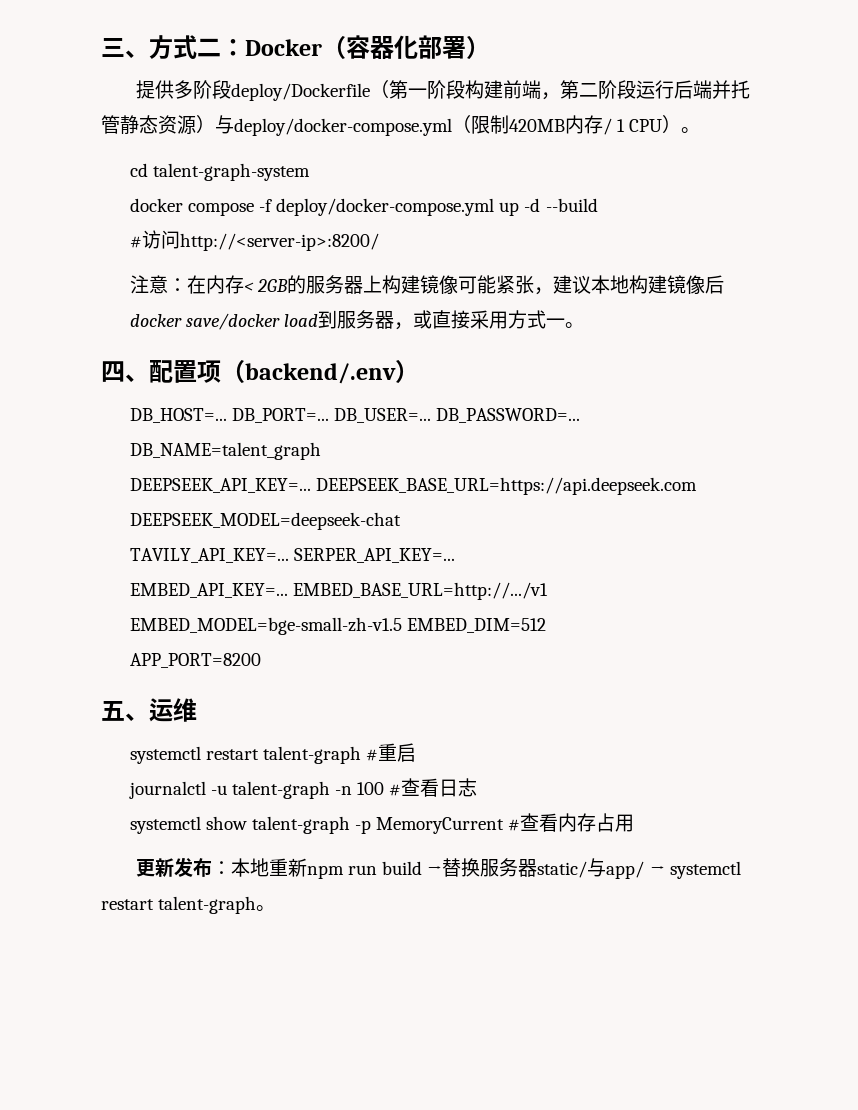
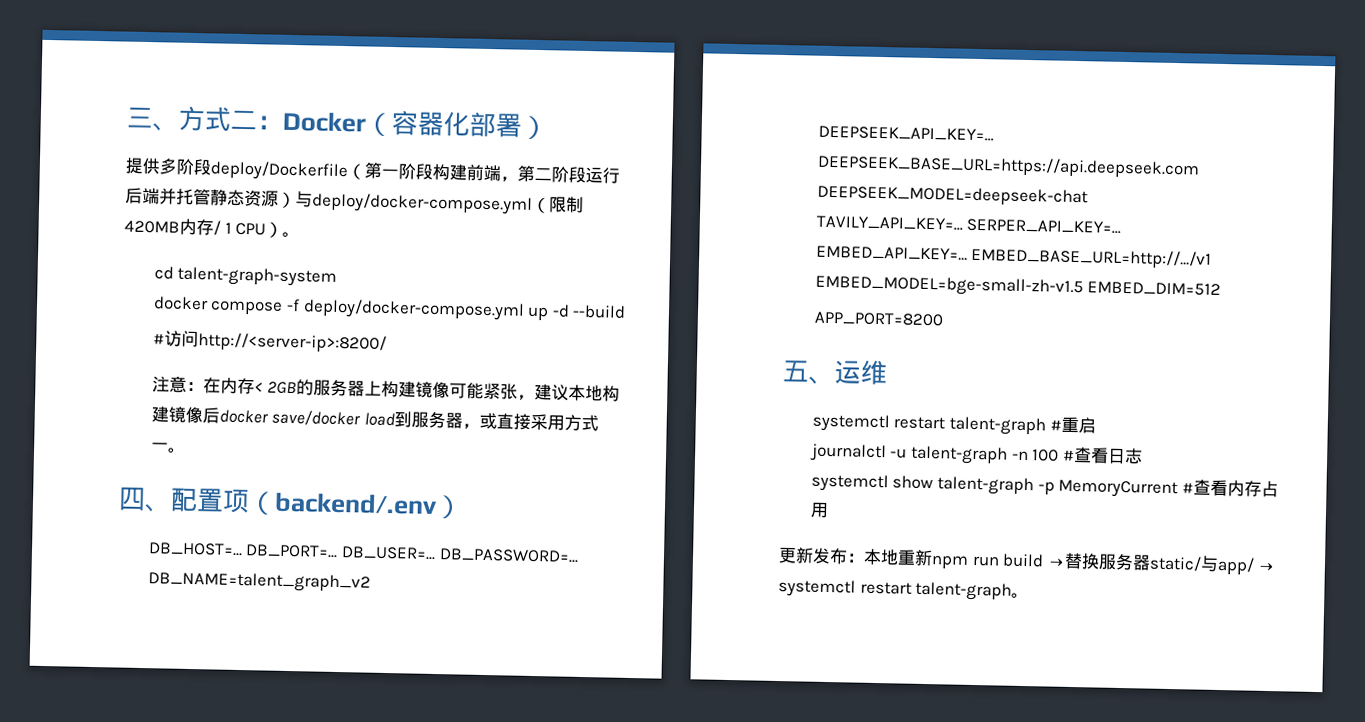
[129,442,321,460] DB_NAME=talent_graph -> [147,571,371,593] DB_NAME=talent_graph_v2

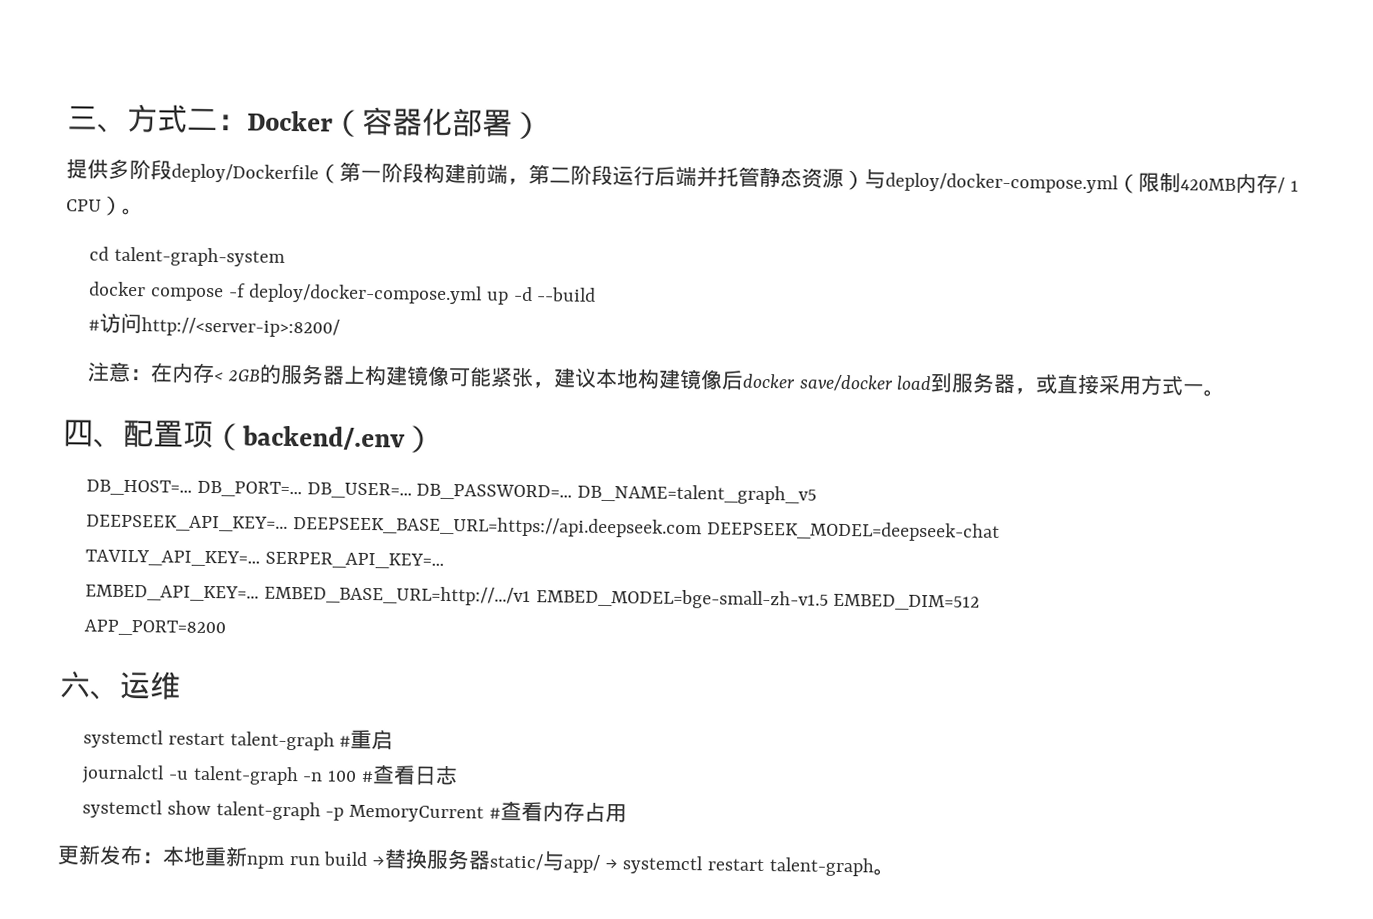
[147,571,371,593] DB_NAME=talent_graph_v2 -> [577,483,818,505] DB_NAME=talent_graph_v5
[782,360,810,383] 五 -> [59,671,91,698] 六

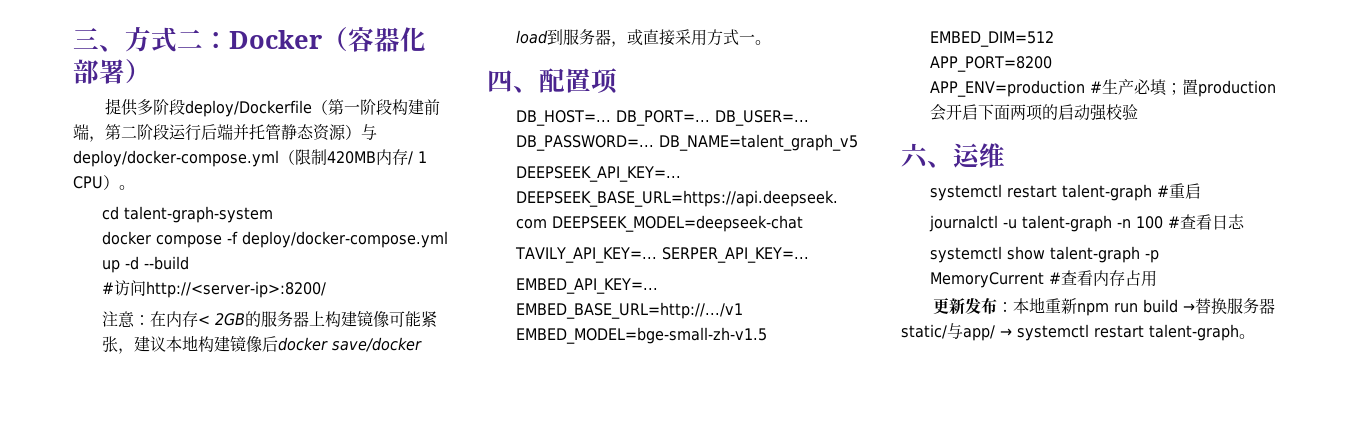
[213,423,435,453] （backend/.env） -> (618, 81) none
(227, 628) none -> [930,79,1277,97] [930,104,1139,121] // APP_ENV=production #生产必填；置production会开启下面两项的启动强校验

